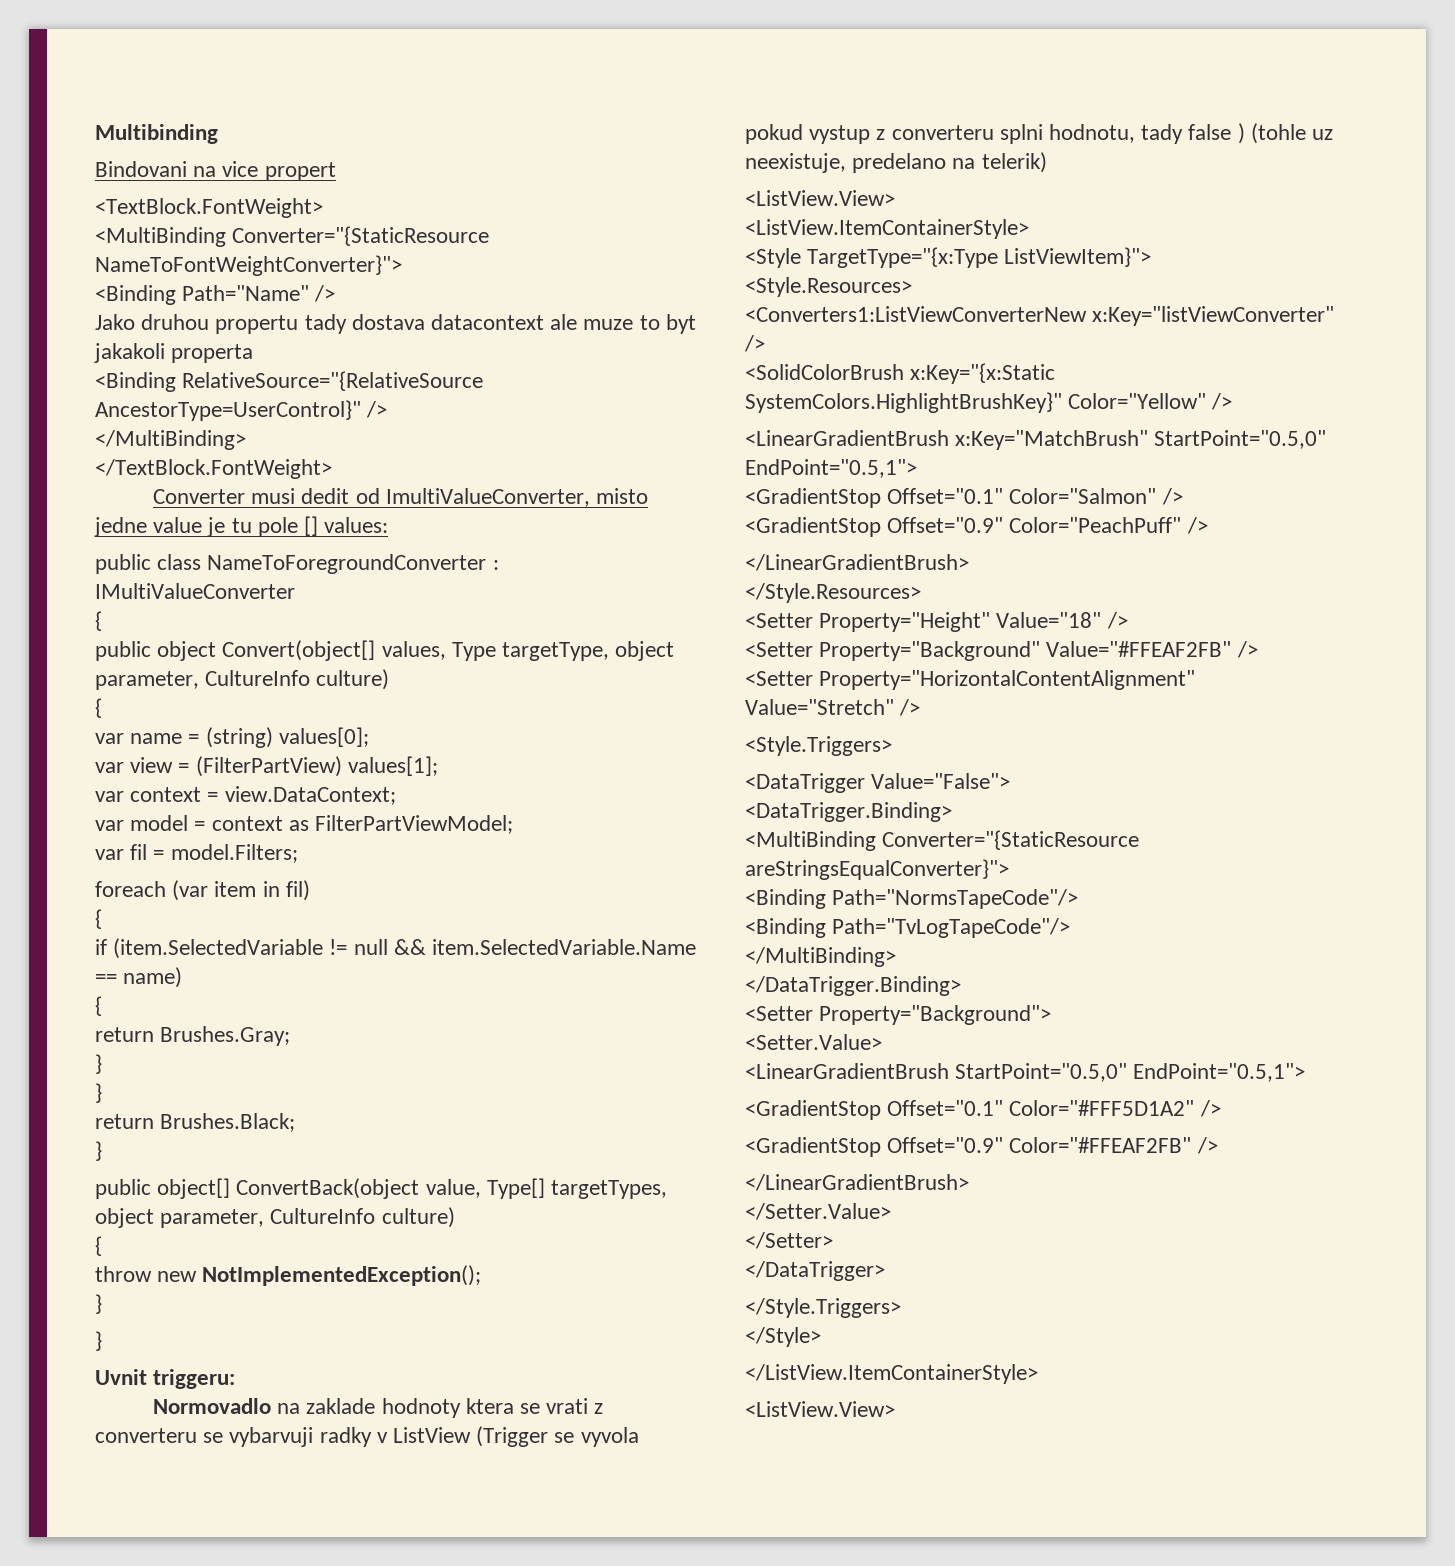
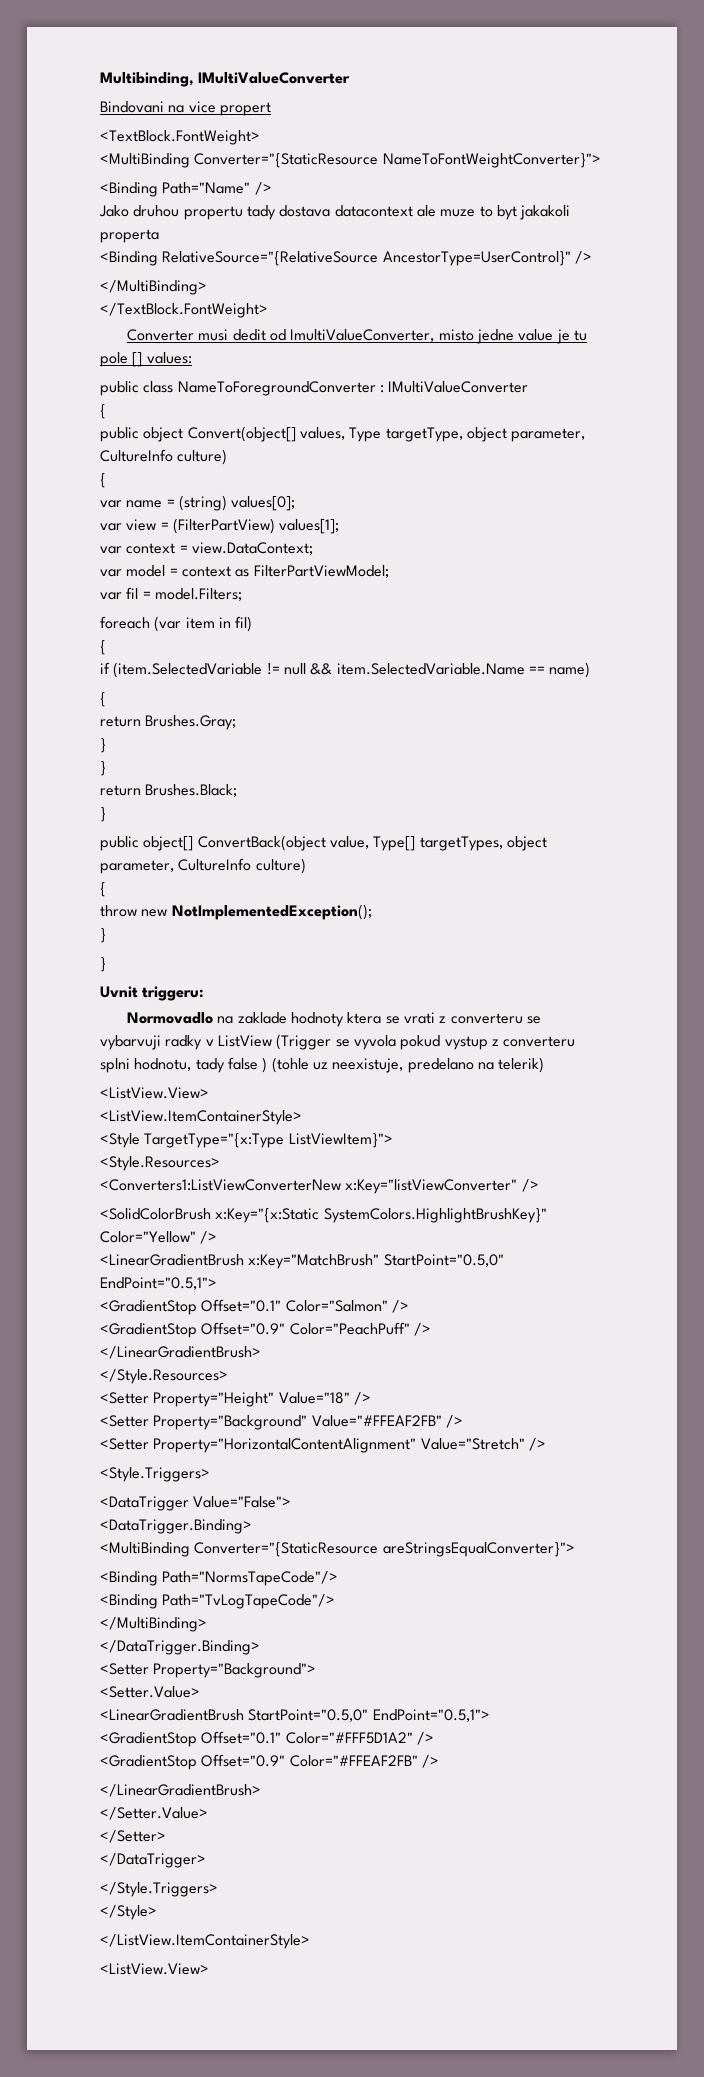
[95,124,218,144] Multibinding -> [100,72,351,87] Multibinding, IMultiValueConverter

